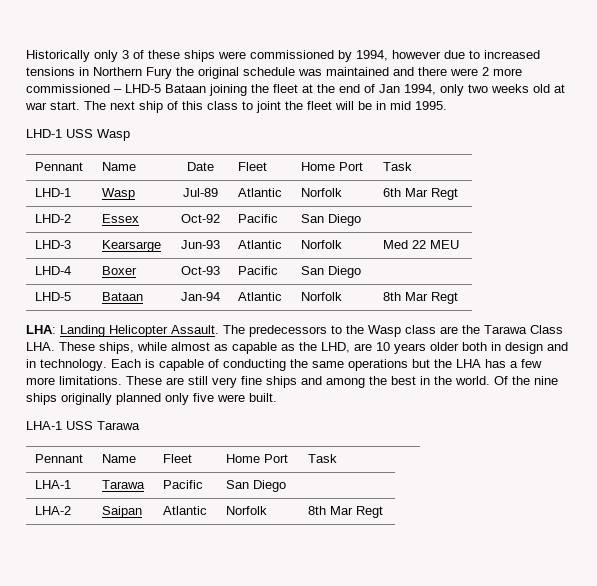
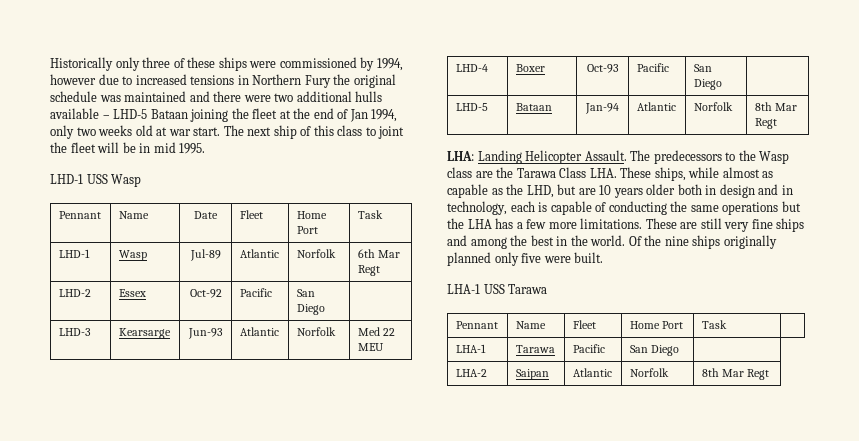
[122,50,129,59] 3 -> [142,57,171,68] three
[482,67,522,76] [26,84,110,93] 2 more commissioned -> [274,91,383,102] [50,108,99,119] two additional hulls available
(350, 347) none -> [557,184,577,195] but
[40,359,141,371] technology. Each -> [447,201,535,215] technology, each

